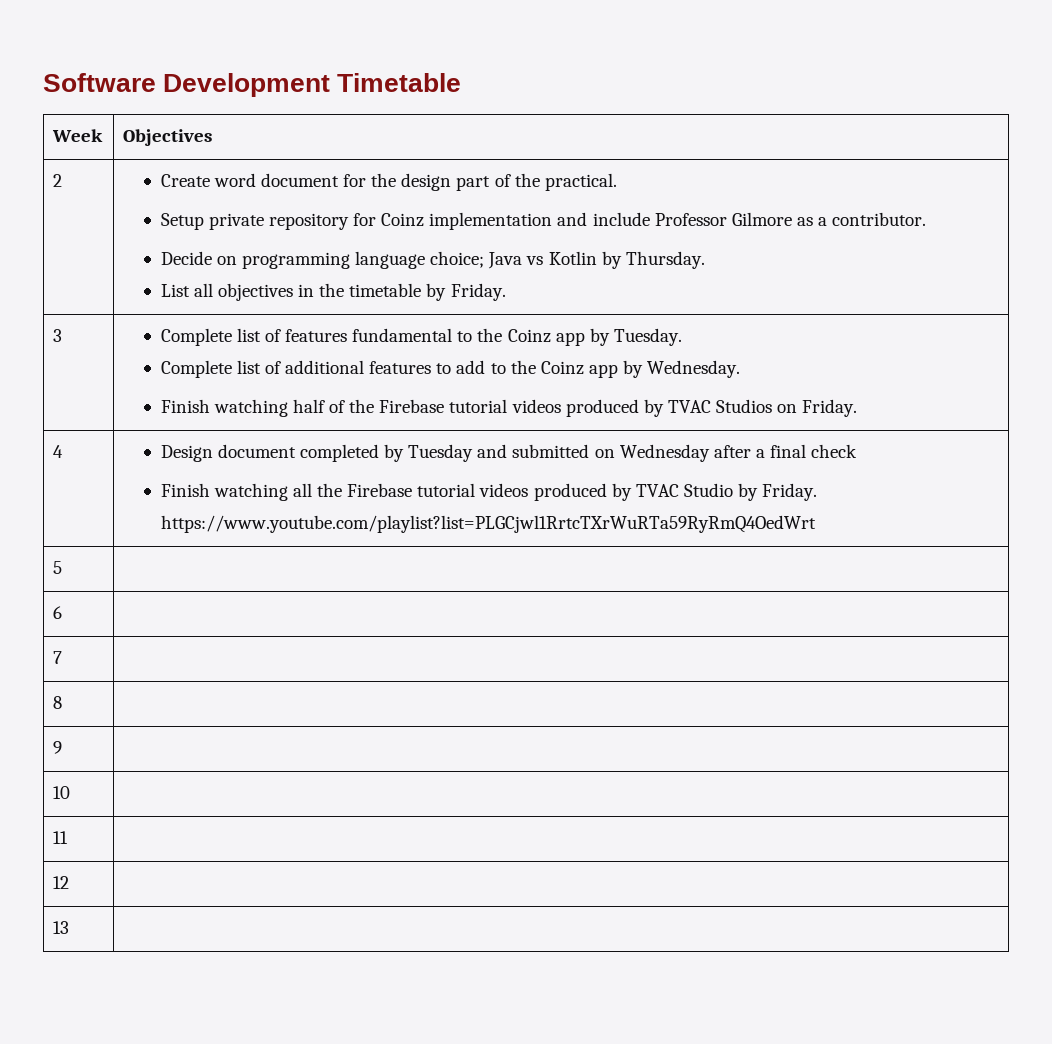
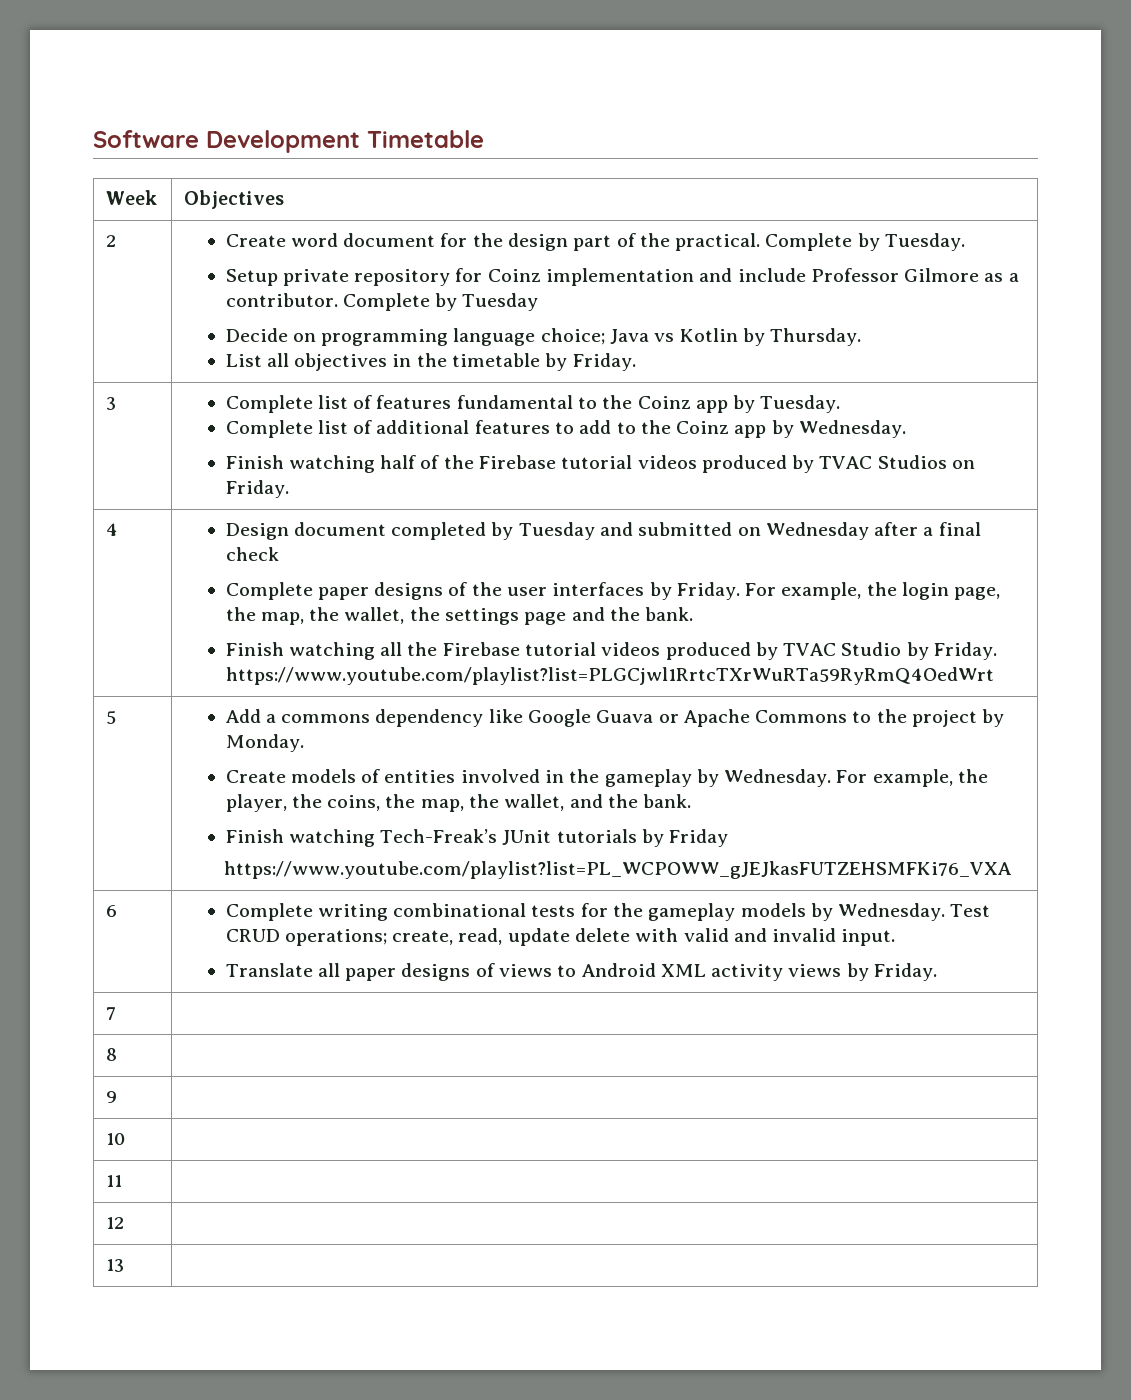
(617, 182) none -> [765,233,965,251] Complete by Tuesday.
(927, 219) none -> [342,293,539,311] Complete by Tuesday
(858, 451) none -> [225,582,1001,600] [225,607,694,625] // Complete paper designs of the user interfaces by Friday. For example, the login page, the map, the wallet, the settings page and the bank.
[53,606,63,619] // 6 | -> [225,709,1005,727] [225,734,304,752] [225,769,988,787] [225,794,692,812] [225,829,729,847] [224,861,1013,879] [106,905,118,917] [225,903,991,921] [225,928,896,946] [225,963,937,981] Add a commons dependency like Google Guava or Apache Commons to the project by Monday. // Create models of entities involved in the gameplay by Wednesday. For example, the player, the coins, the map, the wallet, and the bank. // Finish watching Tech-Freak’s JUnit tutorials by Friday // https://www.youtube.com/playlist?list=PL_WCPOWW_gJEJkasFUTZEHSMFKi76_VXA // 6 | Complete writing combinational tests for the gameplay models by Wednesday. Test CRUD operations; create, read, update delete with valid and invalid input. // Translate all paper designs of views to Android XML activity views by Friday.

